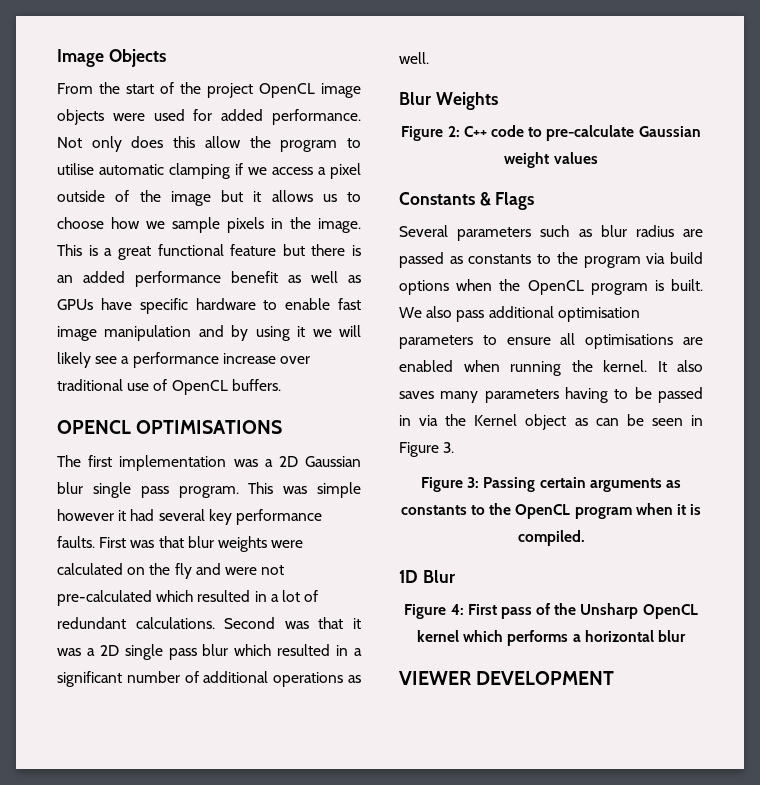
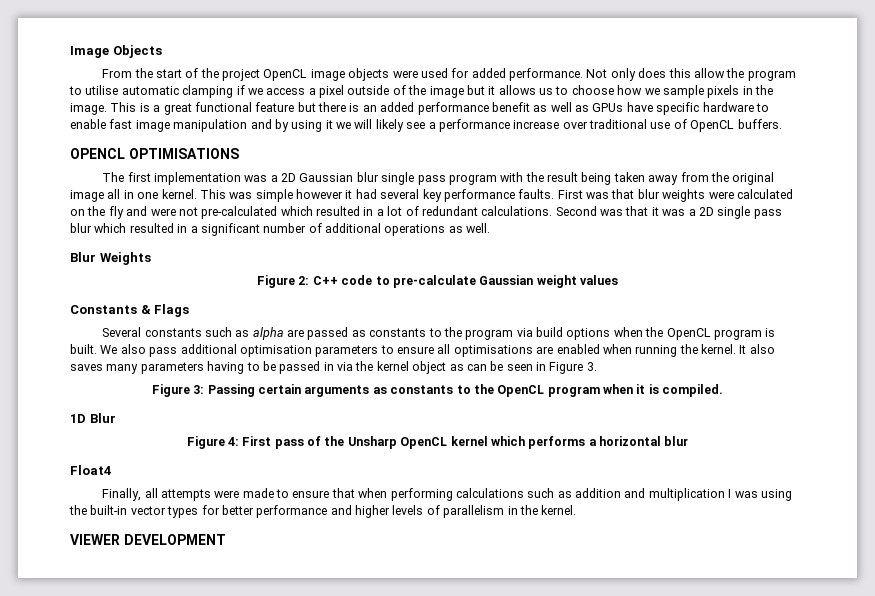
[178,486,239,498] program. -> [448,172,775,185] [70,189,197,202] program with the result being taken away from the original image all in one kernel.
[457,225,674,241] parameters such as blur radius -> [144,327,284,340] constants such as alpha
[474,414,518,426] Kernel -> [376,361,409,371] kernel
(686, 636) none -> [70,465,111,475] [102,488,792,501] [69,505,577,518] // Float4 // Finally, all attempts were made to ensure that when performing calculations such as addition and multiplication I was using the built-in vector types for better performance and higher levels of parallelism in the kernel.

